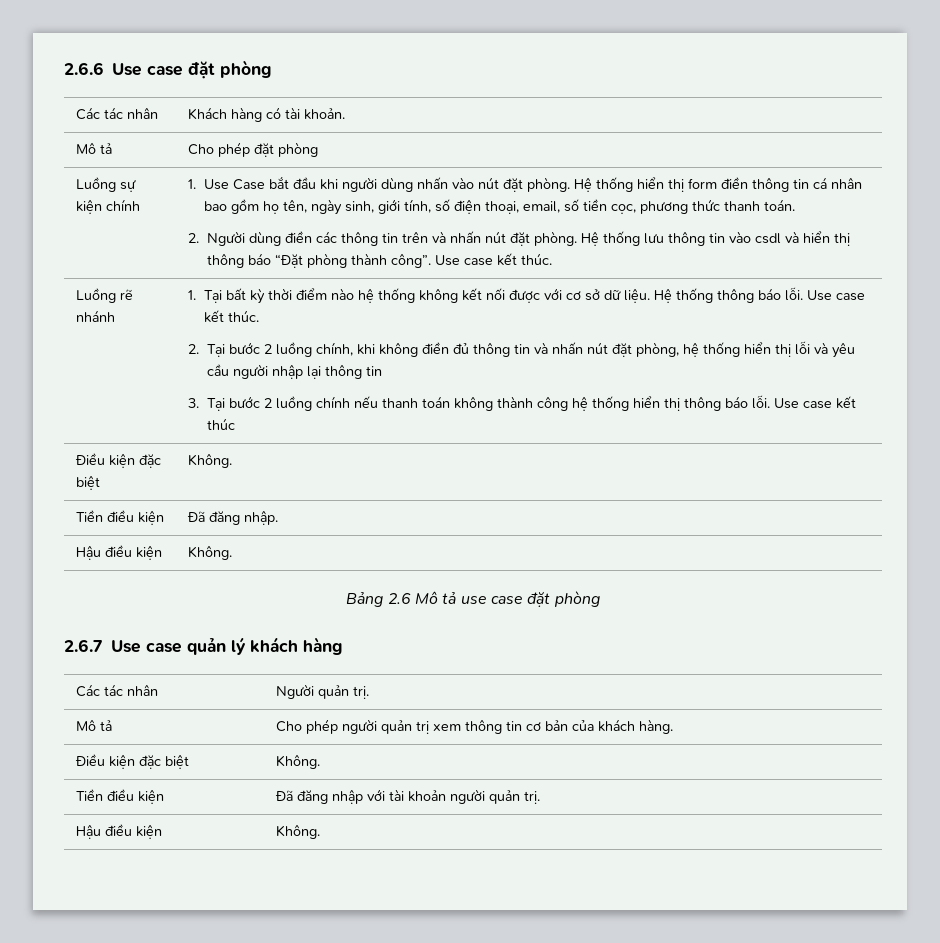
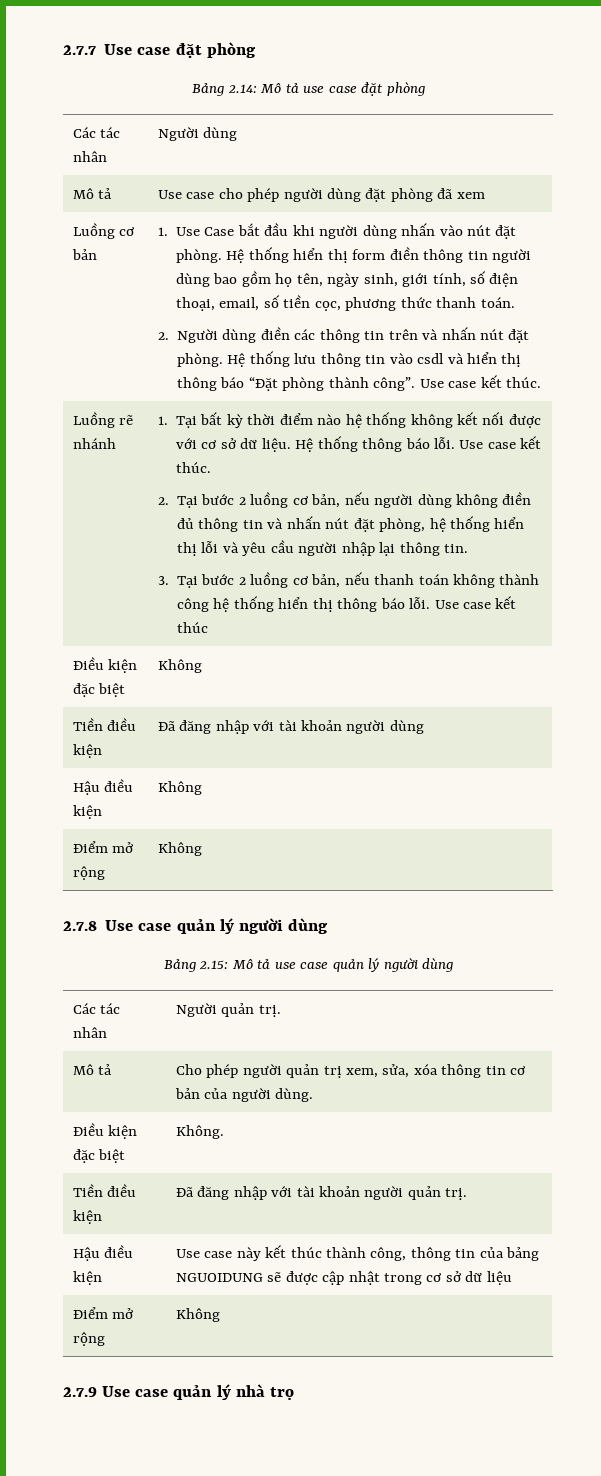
[64,62,104,75] 2.6.6 -> [63,45,96,55] 2.7.7
[76,107,159,120] [188,107,346,122] [76,143,113,154] [188,142,319,157] [76,177,137,192] [76,199,141,214] // Các tác nhân | Khách hàng có tài khoản. // Mô tả | Cho phép đặt phòng // Luồng sự kiện chính -> [192,82,425,96] [72,127,121,138] [72,151,107,162] [157,127,238,141] [72,188,113,199] [157,188,485,202] [72,223,135,239] [71,249,97,260] // Bảng 2.14: Mô tả use case đặt phòng // Các tác nhân | Người dùng // Mô tả | Use case cho phép người dùng đặt phòng đã xem // Luồng cơ bản
[812,177,862,189] cá nhân -> [492,249,532,263] [175,273,210,287] người dùng
[315,342,375,356] chính, khi -> [292,492,452,508] cơ bản, nếu người dùng
[365,366,382,376] tin -> [444,544,469,553] tin.
[315,396,350,408] chính -> [292,574,341,588] cơ bản,
[188,454,233,468] [76,510,165,525] [187,511,279,525] [76,545,163,560] [188,546,233,560] [346,591,600,607] [64,637,343,655] Không. // Tiền điều kiện | Đã đăng nhập. // Hậu điều kiện | Không. // Bảng 2.6 Mô tả use case đặt phòng // 2.6.7 Use case quản lý khách hàng -> [157,659,202,673] [72,718,137,731] [72,744,102,758] [157,720,424,734] [72,779,134,795] [72,805,102,819] [157,781,202,795] [72,841,134,853] [72,866,105,880] [157,842,202,856] [63,918,328,934] [163,958,454,972] Không // Tiền điều kiện | Đã đăng nhập với tài khoản người dùng // Hậu điều kiện | Không // Điểm mở rộng | Không // 2.7.8 Use case quản lý người dùng // Bảng 2.15: Mô tả use case quản lý người dùng
[433,724,462,731] xem -> [345,1064,438,1078] xem, sửa, xóa
[598,719,674,734] khách hàng. -> [231,1088,314,1102] người dùng.
[276,825,321,839] Không. -> [175,1245,540,1261] [175,1271,512,1285] [72,1307,134,1319] [72,1332,105,1346] [175,1308,220,1322] [63,1384,294,1400] Use case này kết thúc thành công, thông tin của bảng NGUOIDUNG sẽ được cập nhật trong cơ sở dữ liệu // Điểm mở rộng | Không // 2.7.9 Use case quản lý nhà trọ

